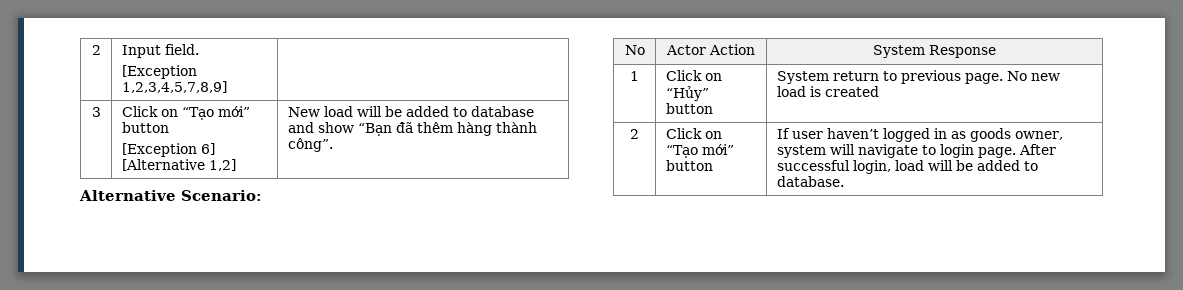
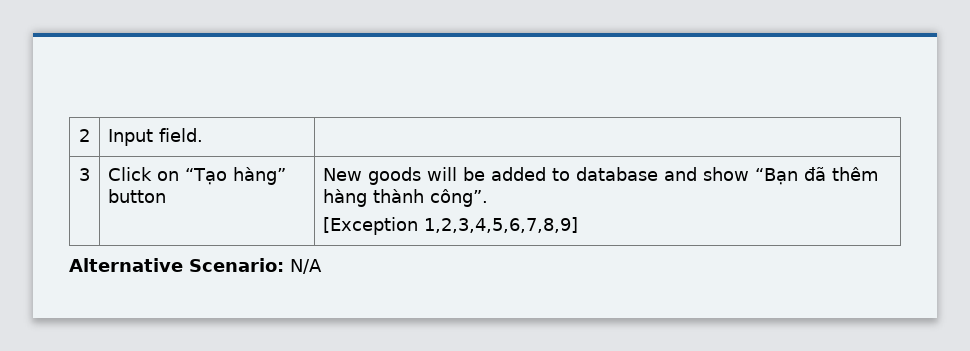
[121,65,197,79] [121,81,227,93] // [Exception 1,2,3,4,5,7,8,9] -> (204, 135) none
[217,106,250,117] [121,122,169,133] [121,143,215,157] [121,159,236,171] mới” button // [Exception 6] [Alternative 1,2] -> [233,167,287,185] [108,189,167,203] hàng” button
[323,106,353,117] load -> [368,167,422,185] goods
(333, 145) none -> [323,217,579,235] // [Exception 1,2,3,4,5,6,7,8,9]
[624,45,645,55] [666,44,755,55] [873,45,996,58] [630,71,639,81] [665,70,722,81] [665,86,709,101] [665,103,713,114] [776,70,1060,84] [776,86,879,97] [630,129,639,139] [665,128,722,139] [665,144,734,158] [665,160,713,171] [776,128,1063,142] [776,144,1056,158] [776,160,1038,174] [776,176,844,187] // No | Actor Action | System Response // 1 | Click on “Hủy” button | System return to previous page. No new load is created // 2 | Click on “Tạo mới” button | If user haven’t logged in as goods owner, system will navigate to login page. After successful login, load will be added to database. -> [290,259,322,274] N/A

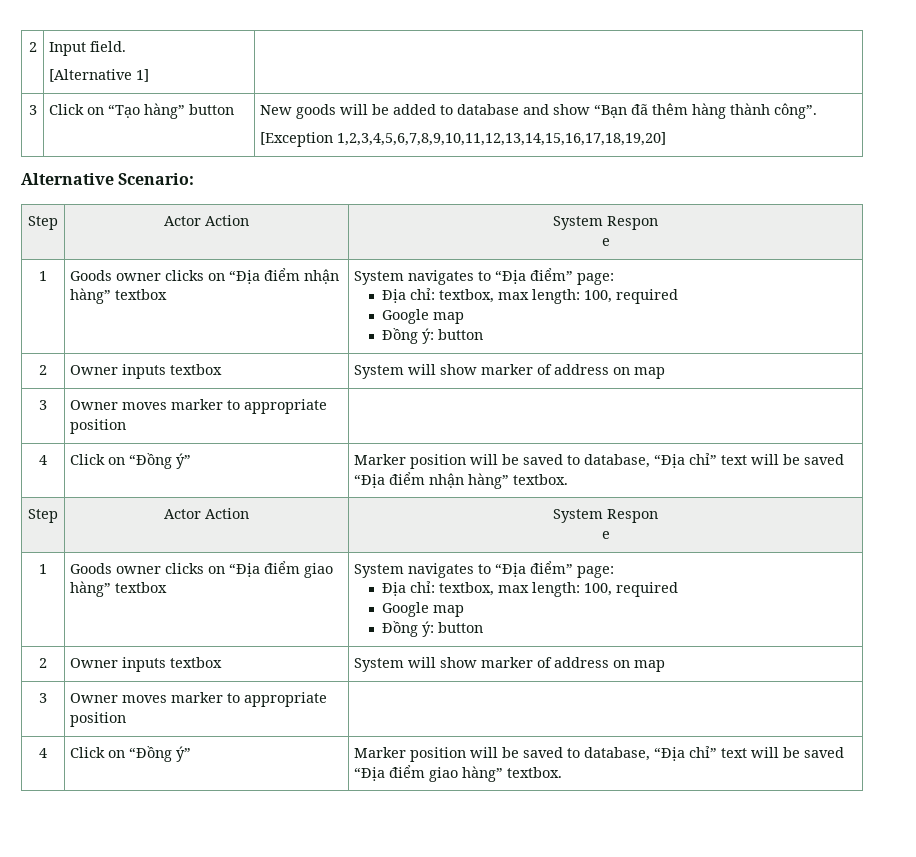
(204, 135) none -> [49,69,150,82] // [Alternative 1]
[424,217,579,233] 1,2,3,4,5,6,7,8,9] -> [337,132,667,146] 1,2,3,4,5,6,7,8,9,10,11,12,13,14,15,16,17,18,19,20]
[290,259,322,274] N/A -> [28,216,58,230] [164,215,249,226] [552,216,658,230] [601,238,610,246] [39,271,47,281] [70,268,340,284] [70,288,168,304] [354,268,615,285] [382,288,679,304] [382,309,465,324] [382,328,484,344] [39,365,47,375] [70,364,223,379] [354,364,666,379] [39,400,47,410] [70,399,328,414] [70,419,127,434] [39,455,47,465] [70,453,192,469] [354,453,845,469] [354,472,569,489] [28,509,58,523] [164,508,249,519] [552,509,658,523] [601,531,610,539] [39,564,47,574] [70,561,334,578] [70,581,168,597] [354,561,615,578] [382,581,679,597] [382,602,465,617] [382,621,484,637] [39,658,47,668] [70,657,223,672] [354,657,666,672] [39,693,47,703] [70,692,328,707] [70,712,127,727] [39,748,47,758] [70,746,192,762] [354,746,845,762] [354,765,563,782] // Step | Actor Action | System Respon // e // 1 | Goods owner clicks on “Địa điểm nhận hàng” textbox | System navigates to “Địa điểm” page: // Địa chỉ: textbox, max length: 100, required // Google map // Đồng ý: button // 2 | Owner inputs textbox | System will show marker of address on map // 3 | Owner moves marker to appropriate position | // 4 | Click on “Đồng ý” | Marker position will be saved to database, “Địa chỉ” text will be saved “Địa điểm nhận hàng” textbox. // Step | Actor Action | System Respon // e // 1 | Goods owner clicks on “Địa điểm giao hàng” textbox | System navigates to “Địa điểm” page: // Địa chỉ: textbox, max length: 100, required // Google map // Đồng ý: button // 2 | Owner inputs textbox | System will show marker of address on map // 3 | Owner moves marker to appropriate position | // 4 | Click on “Đồng ý” | Marker position will be saved to database, “Địa chỉ” text will be saved “Địa điểm giao hàng” textbox.

